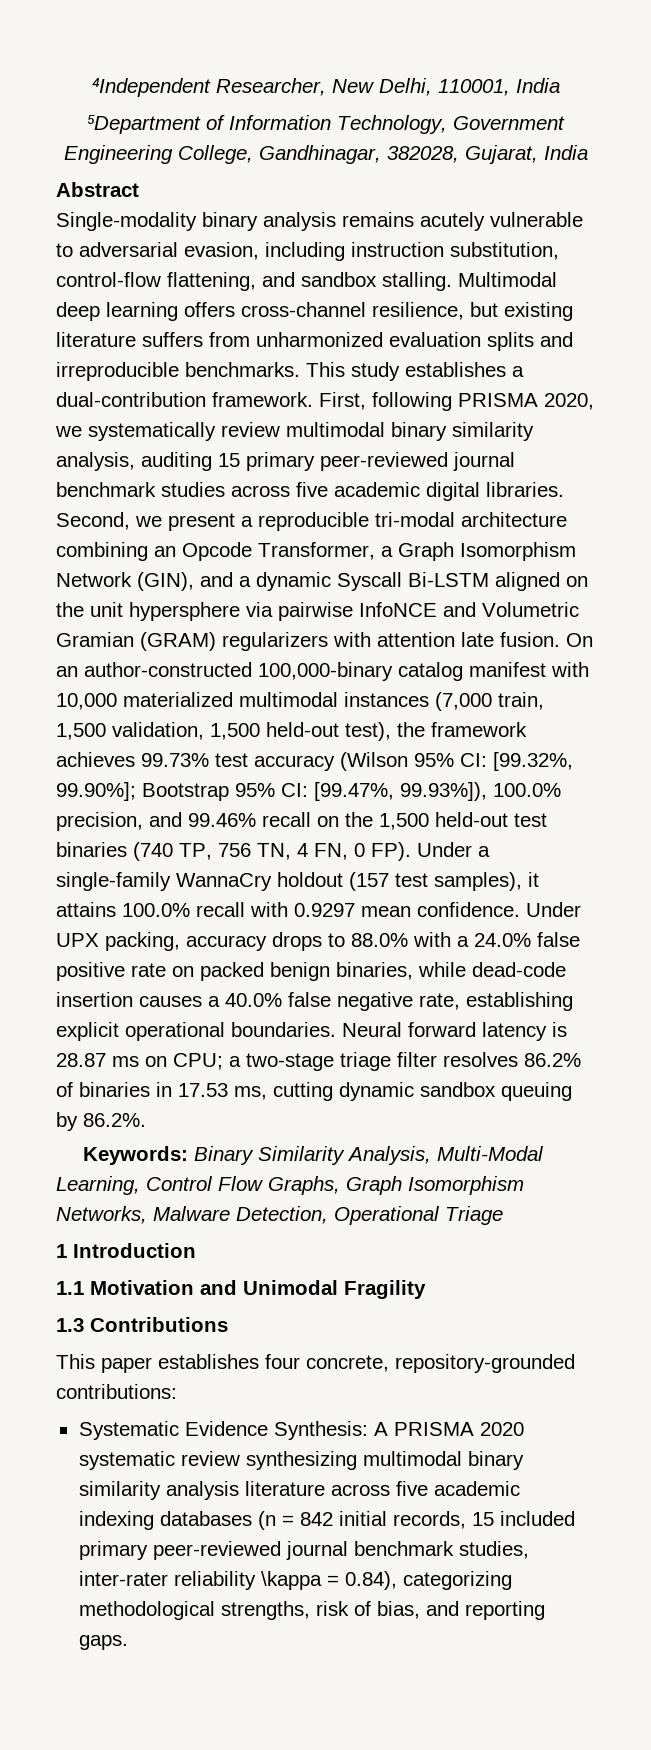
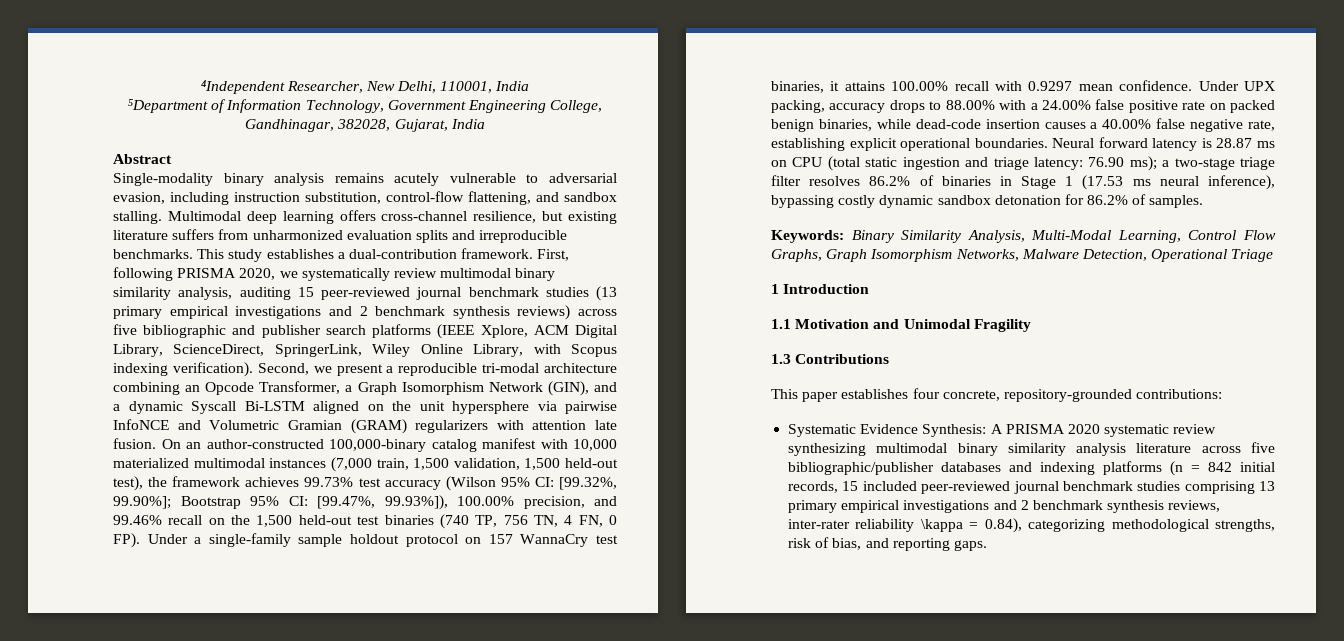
[246,452,515,471] [56,482,564,501] primary peer-reviewed journal benchmark studies across five academic digital libraries. -> [321,286,617,301] [113,305,617,320] [113,324,617,339] [113,344,617,357] [113,362,253,377] peer-reviewed journal benchmark studies (13 primary empirical investigations and 2 benchmark synthesis reviews) across five bibliographic and publisher search platforms (IEEE Xplore, ACM Digital Library, ScienceDirect, SpringerLink, Wiley Online Library, with Scopus indexing verification).
[493,783,561,797] 100.0% -> [457,496,514,506] 100.00%
[176,872,522,891] WannaCry holdout (157 test samples), -> [298,534,619,547] [771,81,824,93] sample holdout protocol on 157 WannaCry test binaries,
[122,903,190,917] 100.0% -> [891,81,949,91] 100.00%
[351,933,408,947] 88.0% -> [945,100,995,110] 88.00%
[474,933,531,947] 24.0% -> [1041,100,1091,110] 24.00%
[225,993,282,1007] 40.0% -> [1102,119,1152,129] 40.00%
[173,1053,223,1070] CPU; -> [792,156,1157,171] CPU (total static ingestion and triage latency: 76.90 ms);
[178,1082,572,1101] [56,1112,146,1131] 17.53 ms, cutting dynamic sandbox queuing by 86.2%. -> [1021,175,1275,190] [771,194,1204,208] Stage 1 (17.53 ms neural inference), bypassing costly dynamic sandbox detonation for 86.2% of samples.
[433,1481,520,1496] [78,1511,252,1530] academic indexing databases -> [788,461,1163,475] bibliographic/publisher databases and indexing platforms
[78,1541,529,1560] primary peer-reviewed journal benchmark studies, -> [921,481,1275,494] [788,500,1221,513] peer-reviewed journal benchmark studies comprising 13 primary empirical investigations and 2 benchmark synthesis reviews,

